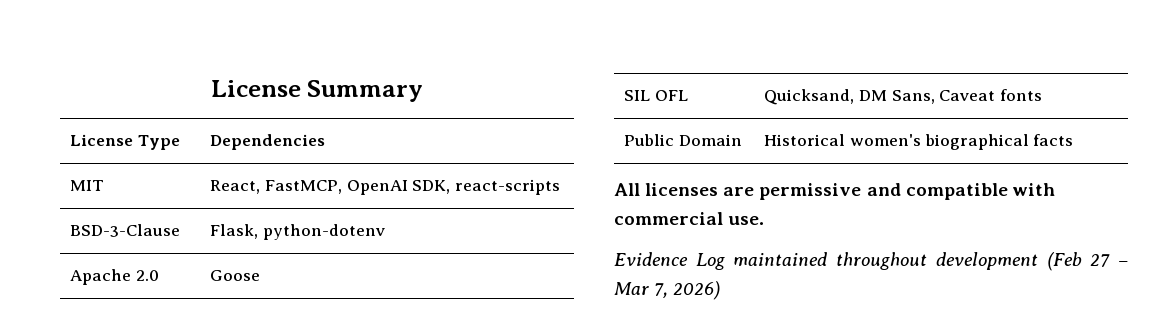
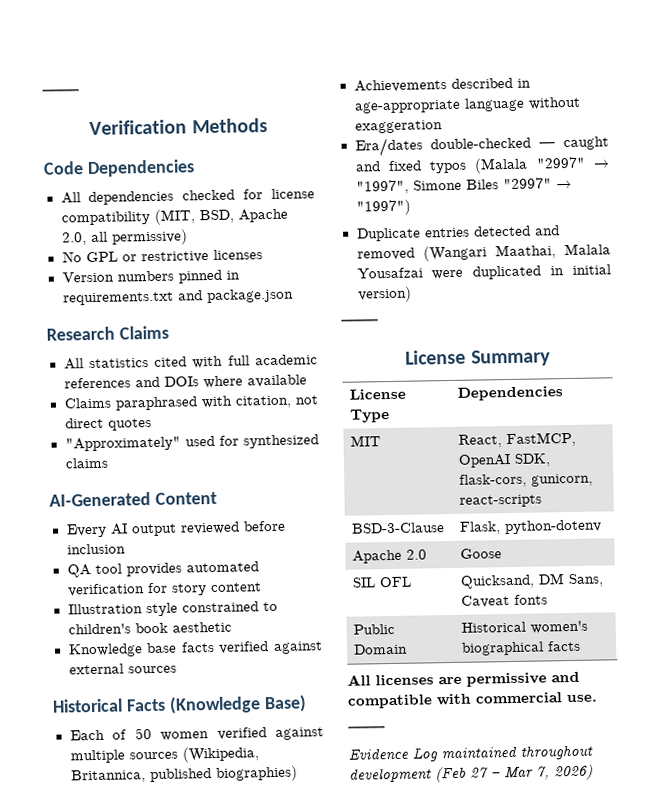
(210, 88) none -> [41,89,80,96] [89,118,268,136] [43,159,195,178] [60,188,315,206] [60,208,288,226] [61,229,188,246] [61,249,263,264] [61,269,240,284] [62,288,294,306] [46,325,169,341] [63,354,318,370] [63,374,307,389] [63,395,318,411] [64,417,152,431] [64,434,319,452] [64,457,109,469] [49,491,217,507] [65,520,286,538] [66,543,126,555] [66,561,259,578] [66,582,262,597] [67,601,278,617] [67,621,232,635] [67,641,323,658] [68,663,177,675] [52,694,307,714] [69,727,324,741] [69,746,259,764] [70,765,298,784] [353,77,531,93] [353,96,581,114] [354,120,443,134] [354,136,609,157] [354,156,610,174] [355,177,572,195] [355,199,411,216] [356,225,560,242] [356,243,611,262] [356,264,611,280] [357,286,412,303] [340,319,379,326] ──── // Verification Methods // Code Dependencies // All dependencies checked for license compatibility (MIT, BSD, Apache 2.0, all permissive) // No GPL or restrictive licenses // Version numbers pinned in requirements.txt and package.json // Research Claims // All statistics cited with full academic references and DOIs where available // Claims paraphrased with citation, not direct quotes // "Approximately" used for synthesized claims // AI-Generated Content // Every AI output reviewed before inclusion // QA tool provides automated verification for story content // Illustration style constrained to children's book aesthetic // Knowledge base facts verified against external sources // Historical Facts (Knowledge Base) // Each of 50 women verified against multiple sources (Wikipedia, Britannica, published biographies) // Achievements described in age-appropriate language without exaggeration // Era/dates double-checked — caught and fixed typos (Malala "2997" → "1997", Simone Biles "2997" → "1997") // Duplicate entries detected and removed (Wangari Maathai, Malala Yousafzai were duplicated in initial version) // ──── //
(451, 187) none -> [459,473,594,488] flask-cors, gunicorn,
(765, 220) none -> [347,726,386,733] // ────

